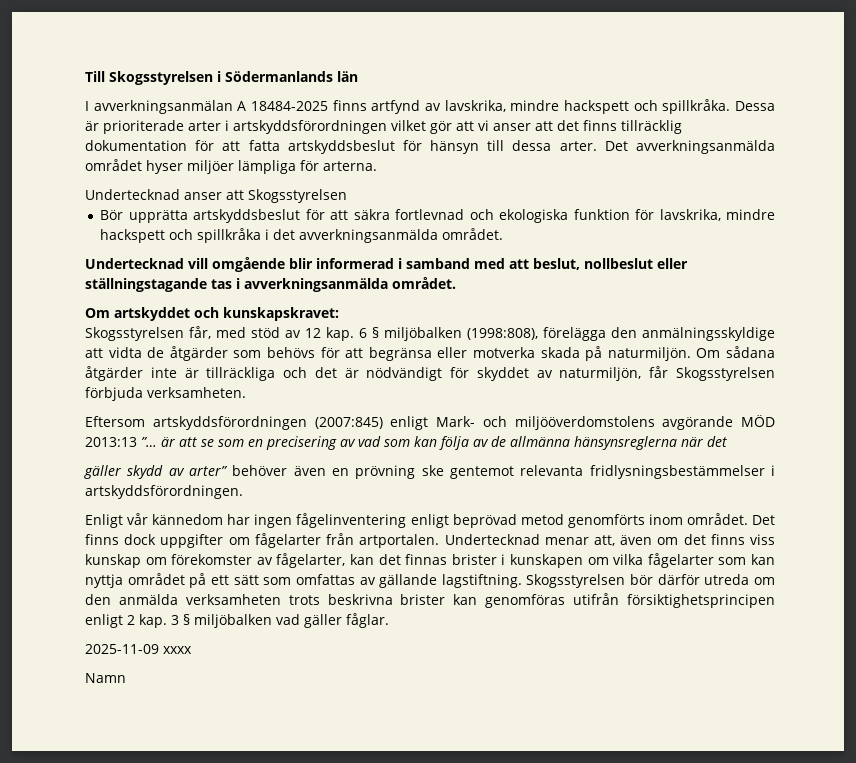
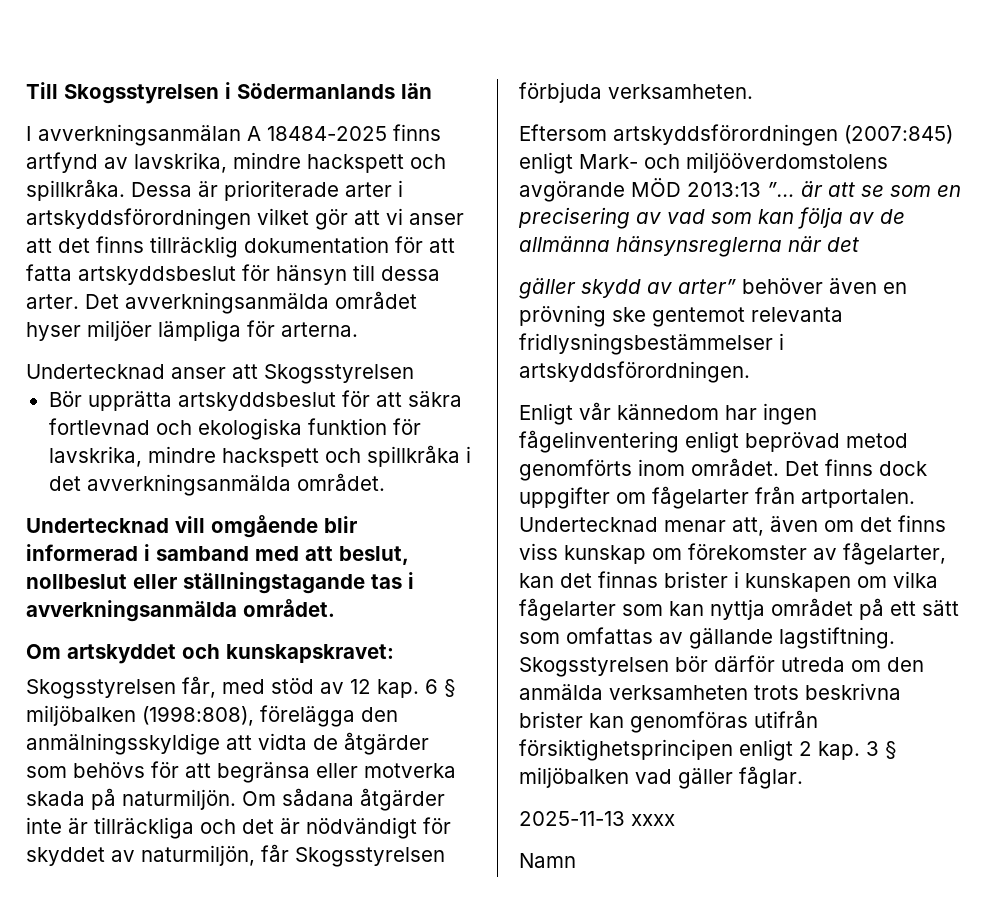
[85,644,159,654] 2025-11-09 -> [519,811,625,826] 2025-11-13

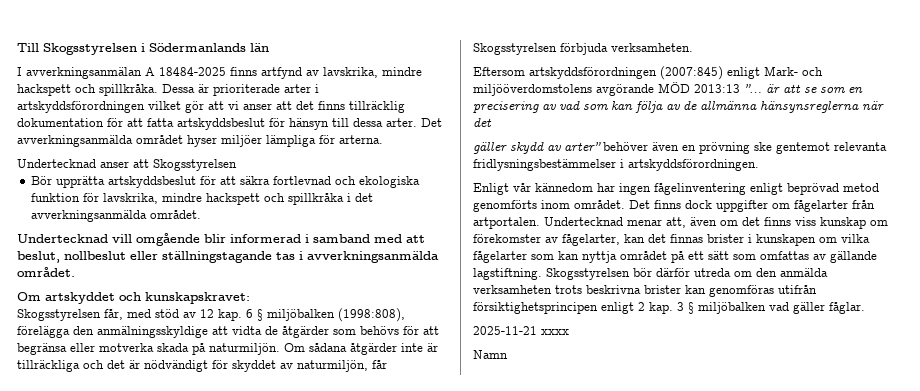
[519,811,625,826] 2025-11-13 -> [473,326,537,335] 2025-11-21

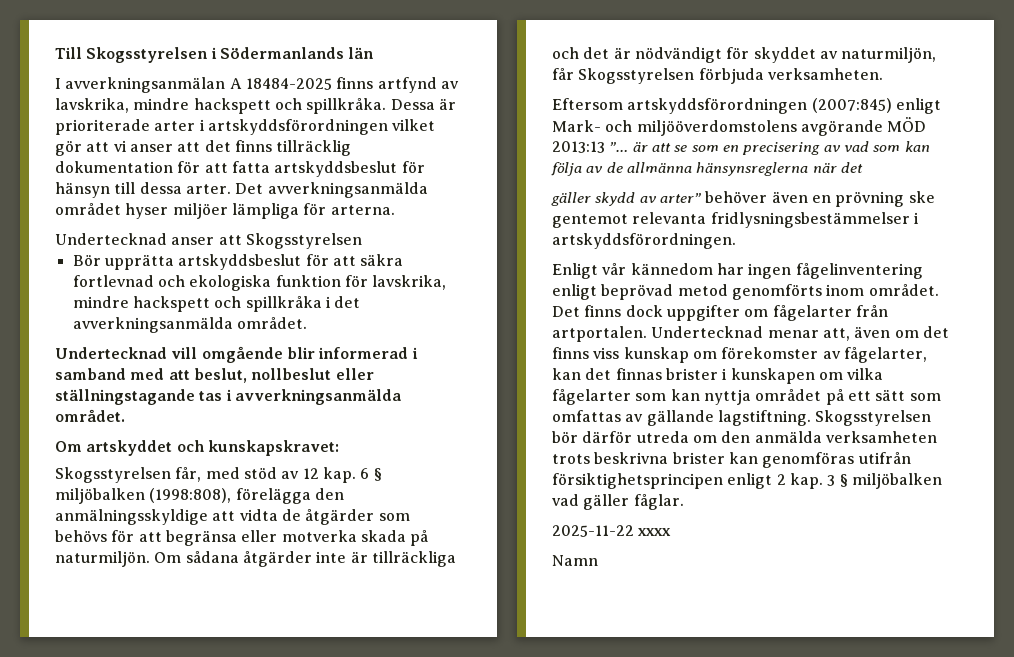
[473,326,537,335] 2025-11-21 -> [552,525,634,537] 2025-11-22

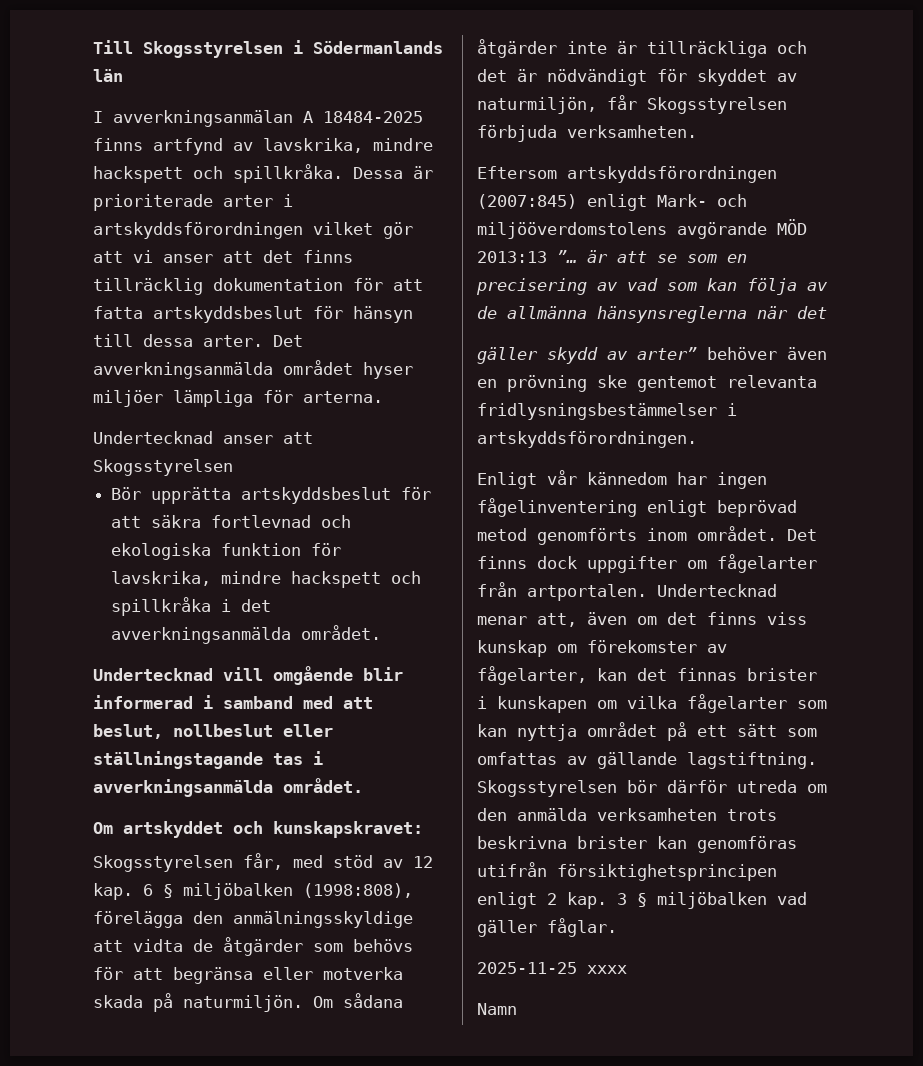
[552,525,634,537] 2025-11-22 -> [477,962,577,974] 2025-11-25

